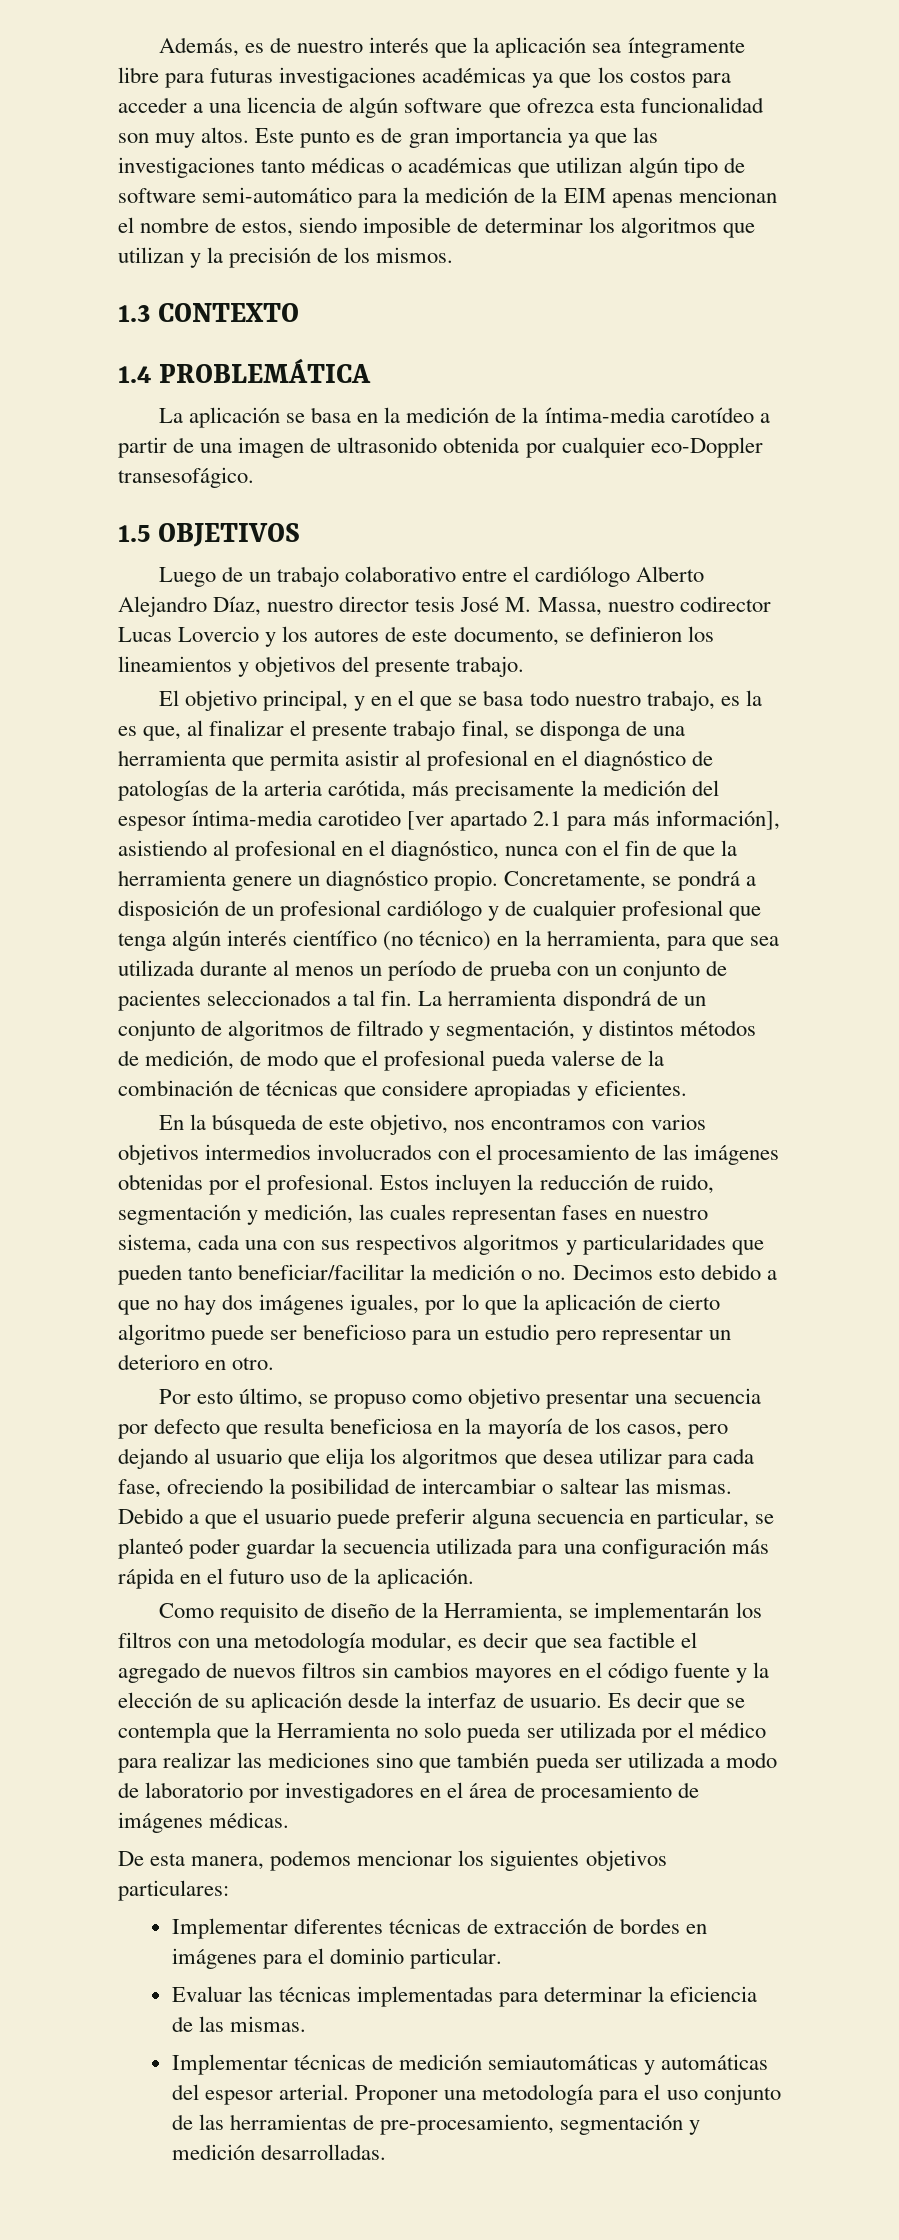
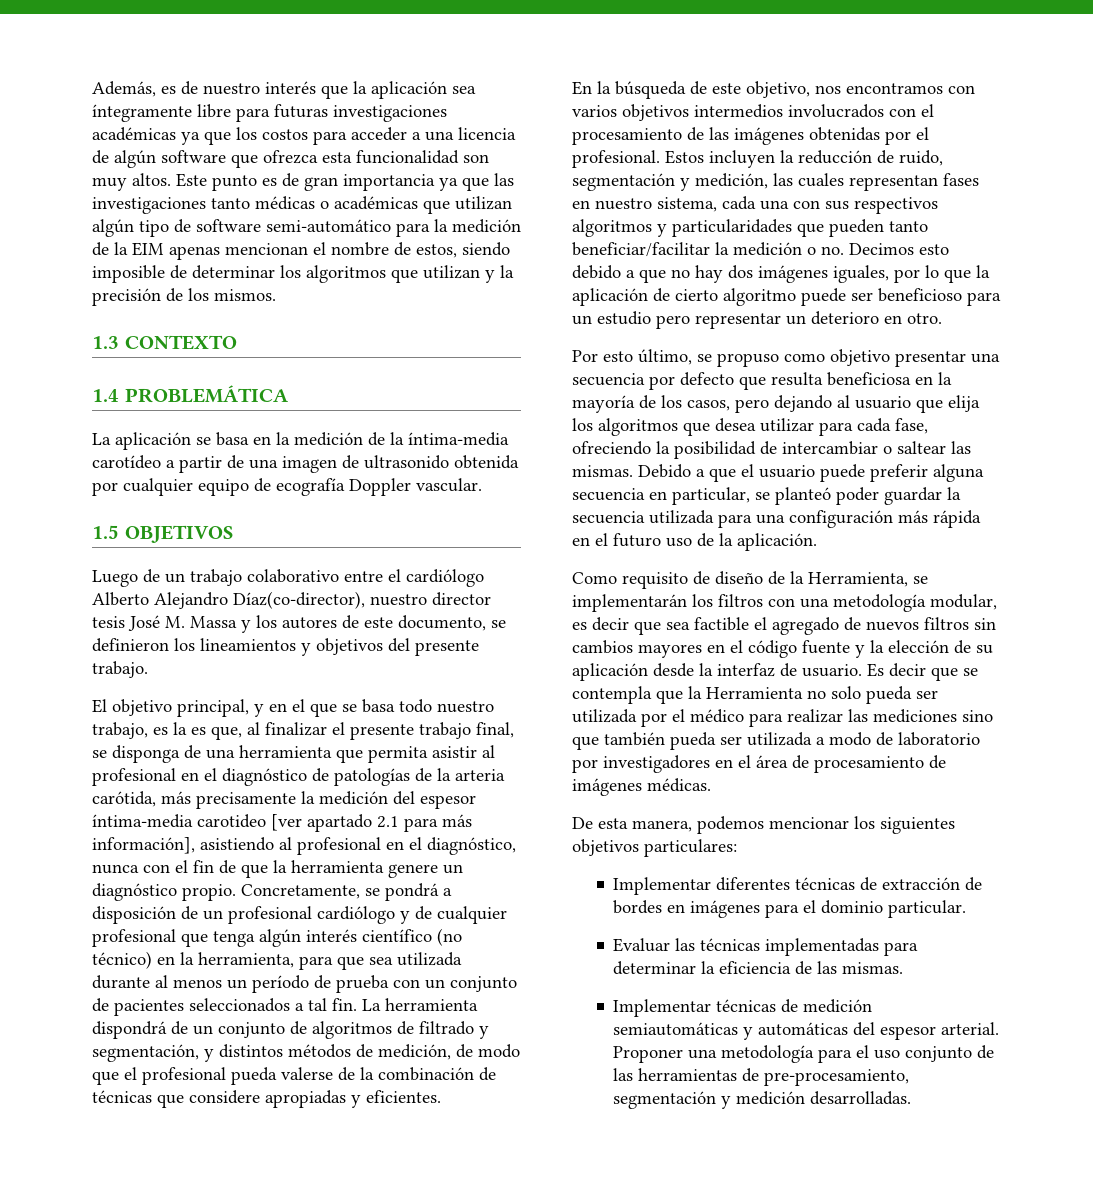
[650,437,763,458] [118,467,254,488] eco-Doppler transesofágico. -> [198,478,482,496] equipo de ecografía Doppler vascular.
[213,596,262,616] Díaz, -> [233,591,365,609] Díaz(co-director),
[537,596,771,616] [118,626,260,642] Massa, nuestro codirector Lucas Lovercio -> [190,616,237,628] Massa

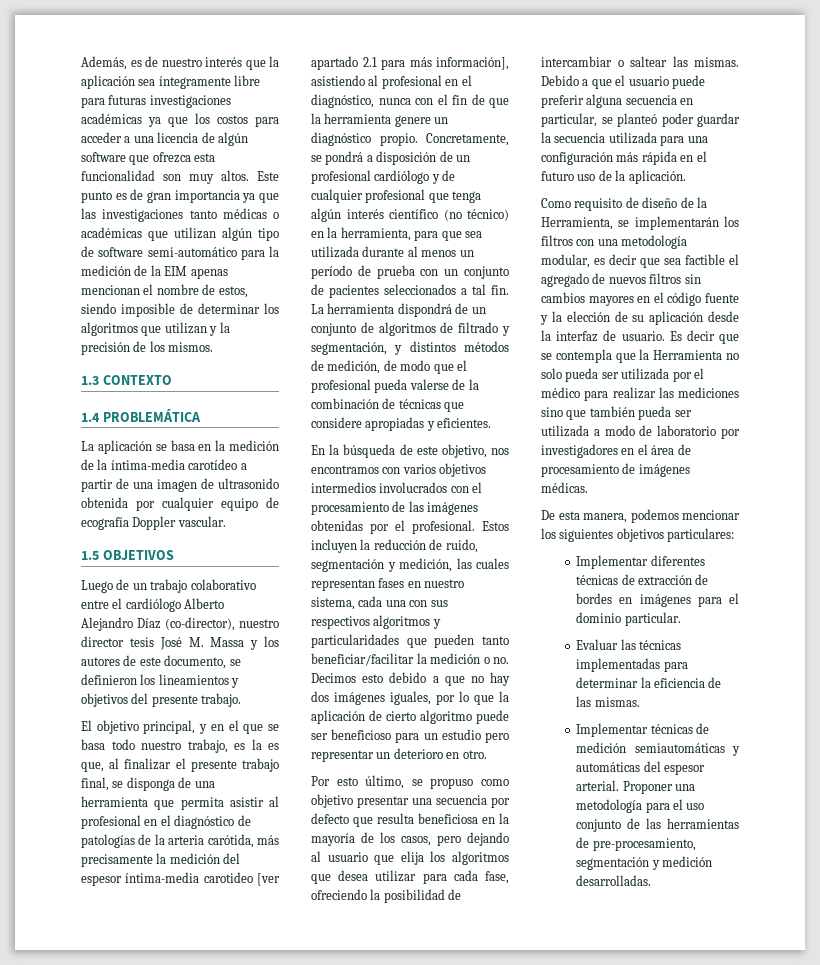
[233,591,365,609] Díaz(co-director), -> [137,617,235,631] Díaz (co-director),

